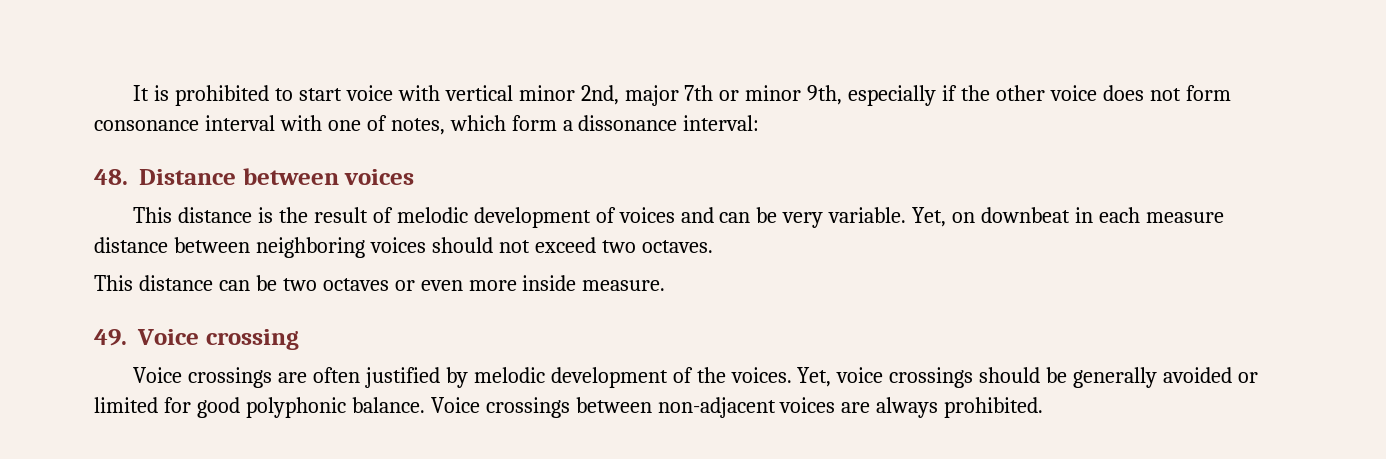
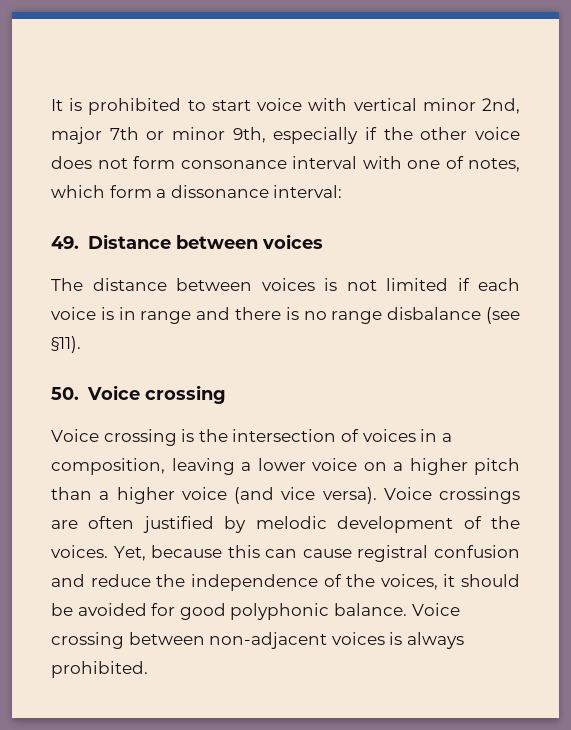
[94,169,128,185] 48. -> [51,236,79,249] 49.
[133,207,1224,228] [94,237,713,258] [94,275,666,291] [94,329,299,350] This distance is the result of melodic development of voices and can be very variable. Yet, on downbeat in each measure distance between neighboring voices should not exceed two octaves. // This distance can be two octaves or even more inside measure. // 49. Voice crossing // -> [51,278,520,291] [51,307,520,324] [51,336,81,353] [51,385,226,404] [51,429,452,446] [51,458,520,475] [51,487,377,504] The distance between voices is not limited if each voice is in range and there is no range disbalance (see §11). // 50. Voice crossing // Voice crossing is the intersection of voices in a composition, leaving a lower voice on a higher pitch than a higher voice (and vice versa).
[836,367,1259,388] [94,397,158,413] voice crossings should be generally avoided or limited -> [151,545,520,562] [51,574,520,591] [51,603,147,616] because this can cause registral confusion and reduce the independence of the voices, it should be avoided
[485,397,570,418] crossings -> [51,632,124,649] crossing
[841,402,871,413] are -> [389,632,403,645] is

